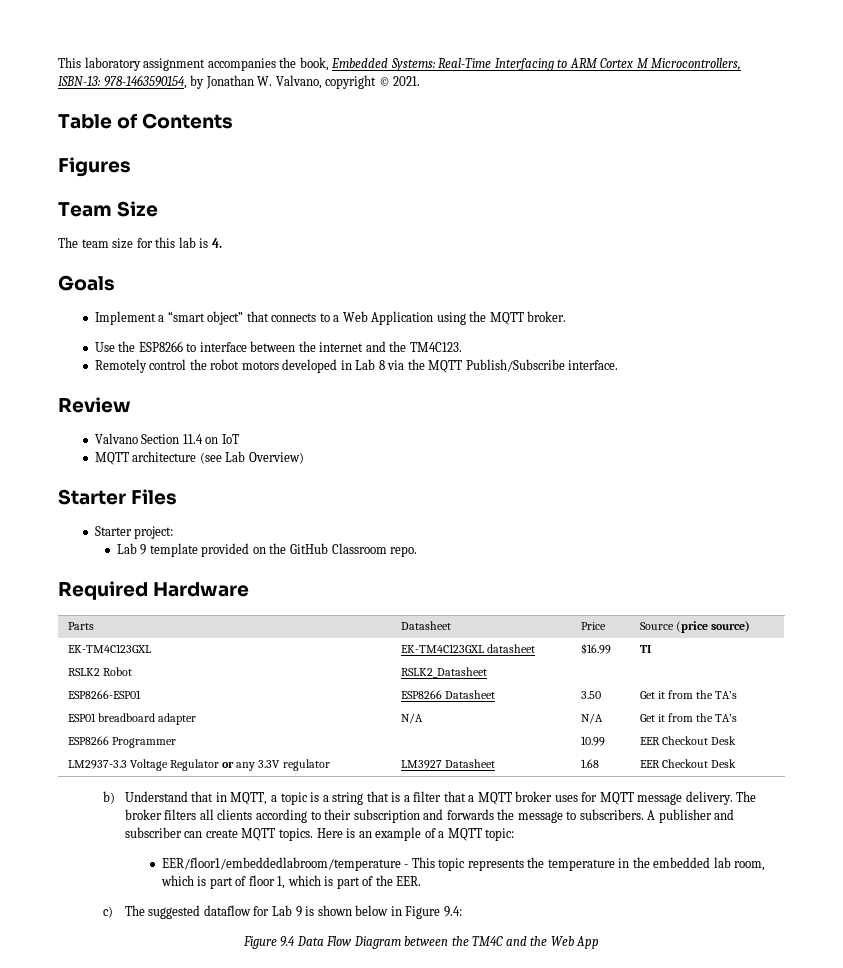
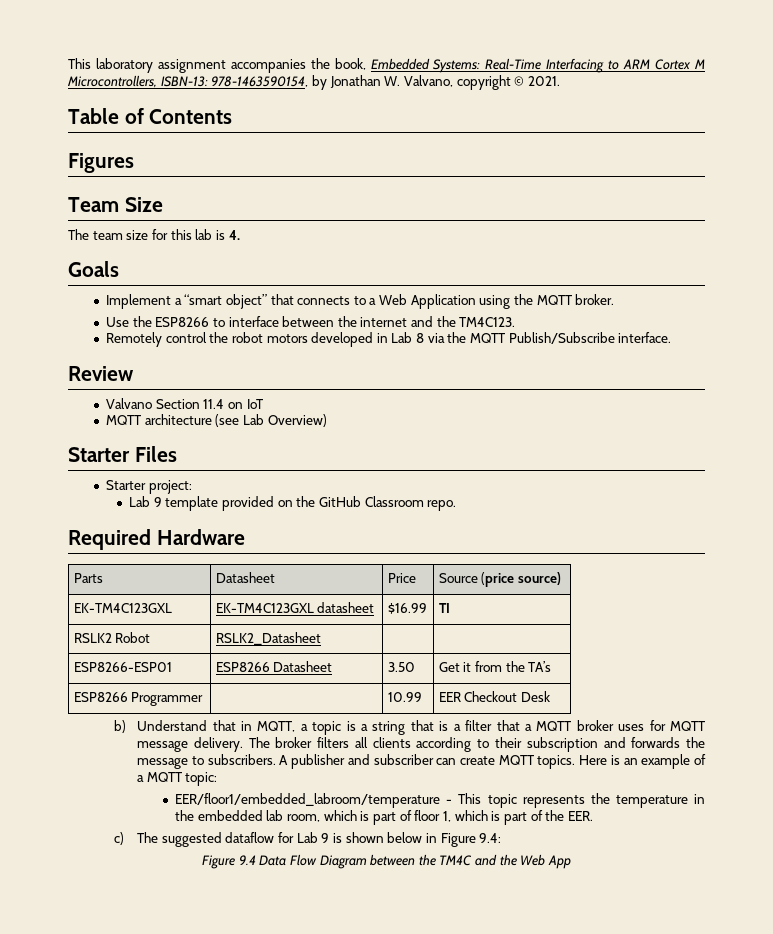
[67,713,197,725] [400,713,423,724] [580,713,603,724] [639,713,738,722] // ESP01 breadboard adapter | N/A | N/A | Get it from the TA’s -> (552, 666) none
[67,759,330,771] [400,759,495,769] [580,759,599,768] [639,759,737,768] // LM2937-3.3 Voltage Regulator or any 3.3V regulator | LM3927 Datasheet | 1.68 | EER Checkout Desk -> (550, 696) none
[161,857,401,871] EER/floor1/embeddedlabroom/temperature -> [175,793,441,808] EER/floor1/embedded_labroom/temperature

